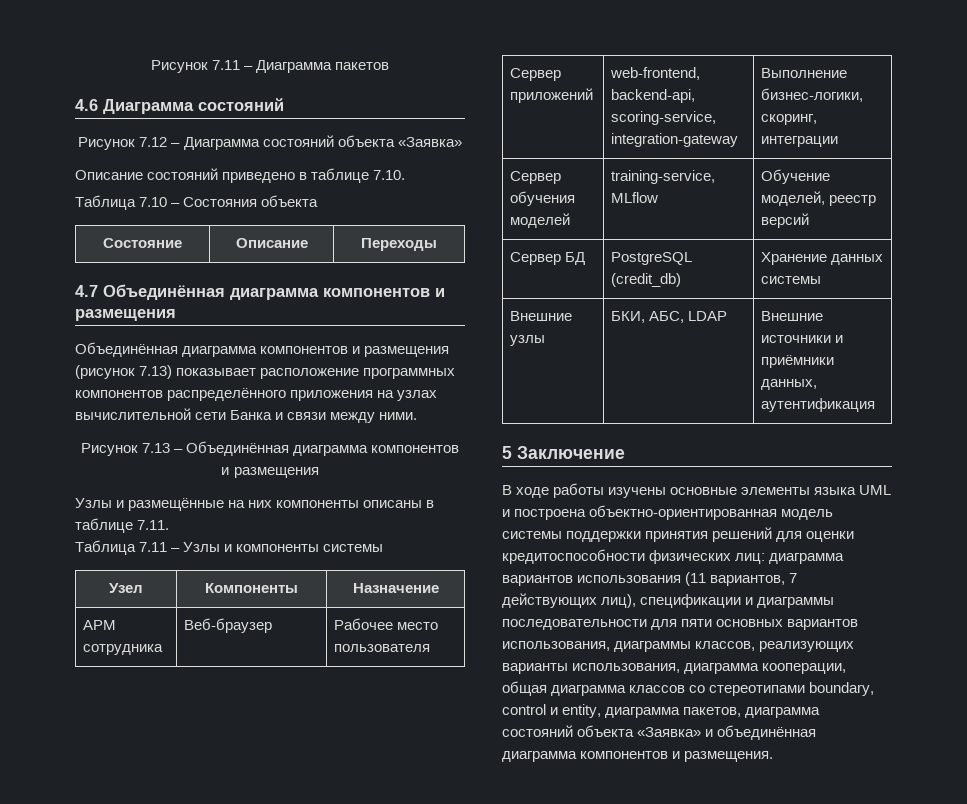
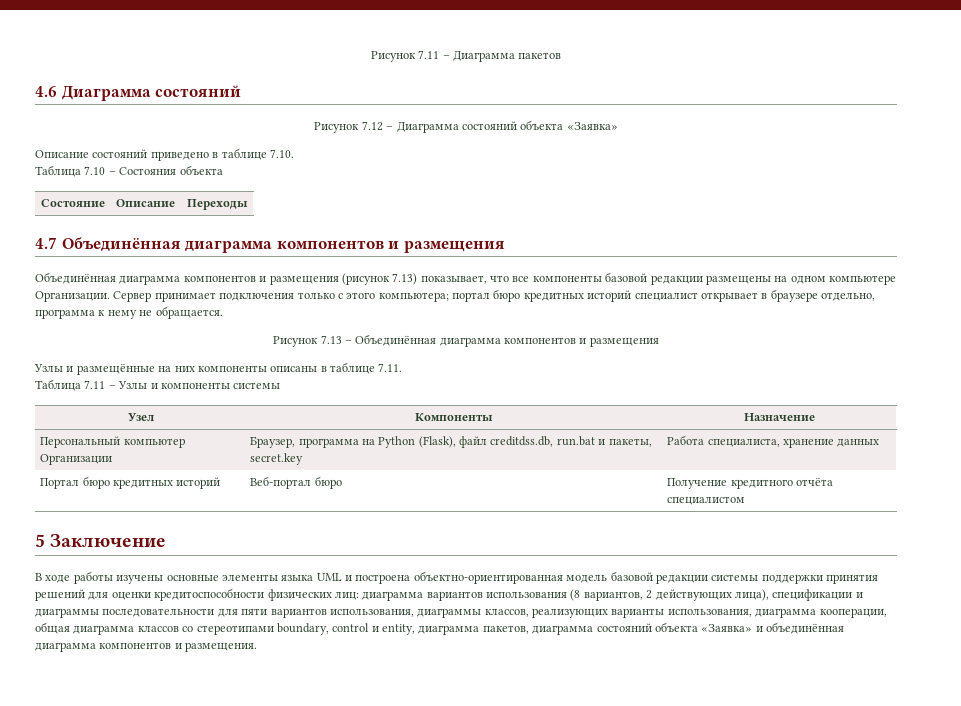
[176,368,456,379] [75,388,438,401] [75,408,418,423] показывает расположение программных компонентов распределённого приложения на узлах вычислительной сети Банка и связи между ними. -> [420,272,896,285] [35,289,875,302] [35,306,223,319] показывает, что все компоненты базовой редакции размещены на одном компьютере Организации. Сервер принимает подключения только с этого компьютера; портал бюро кредитных историй специалист открывает в браузере отдельно, программа к нему не обращается.
[82,620,116,630] [82,644,163,655] [183,618,272,633] [333,618,438,630] [333,644,430,652] [509,68,561,81] [509,88,593,103] [609,67,700,80] [610,89,695,103] [610,111,716,125] [610,133,738,147] [760,68,847,78] [760,88,863,102] [760,114,817,125] [760,136,838,147] [509,171,561,184] [509,191,575,206] [509,213,570,228] [610,170,715,184] [610,192,658,203] [760,169,830,184] [760,191,876,206] [760,213,809,228] [509,252,585,265] [610,252,692,265] [610,273,681,287] [760,252,883,265] [760,276,821,284] [509,311,572,321] [509,335,545,346] [610,311,727,323] [760,311,823,321] [760,335,843,343] [760,355,834,368] [760,379,817,390] [760,398,875,412] АРМ сотрудника | Веб-браузер | Рабочее место пользователя // Сервер приложений | web-frontend, backend-api, scoring-service, integration-gateway | Выполнение бизнес-логики, скоринг, интеграции // Сервер обучения моделей | training-service, MLflow | Обучение моделей, реестр версий // Сервер БД | PostgreSQL (credit_db) | Хранение данных системы // Внешние узлы | БКИ, АБС, LDAP | Внешние источники и приёмники данных, аутентификация -> [40,436,185,448] [40,454,113,465] [250,436,652,448] [250,453,304,465] [667,435,880,448] [40,476,221,489] [250,476,342,489] [667,477,833,489] [667,496,746,505] Персональный компьютер Организации | Браузер, программа на Python (Flask), файл creditdss.db, run.bat и пакеты, secret.key | Работа специалиста, хранение данных // Портал бюро кредитных историй | Веб-портал бюро | Получение кредитного отчёта специалистом
(834, 514) none -> [610,571,708,584] базовой редакции
[685,572,798,586] [502,593,637,608] (11 вариантов, 7 действующих лиц), -> [570,589,769,601] (8 вариантов, 2 действующих лица),
[716,619,784,627] основных -> (268, 611) none

